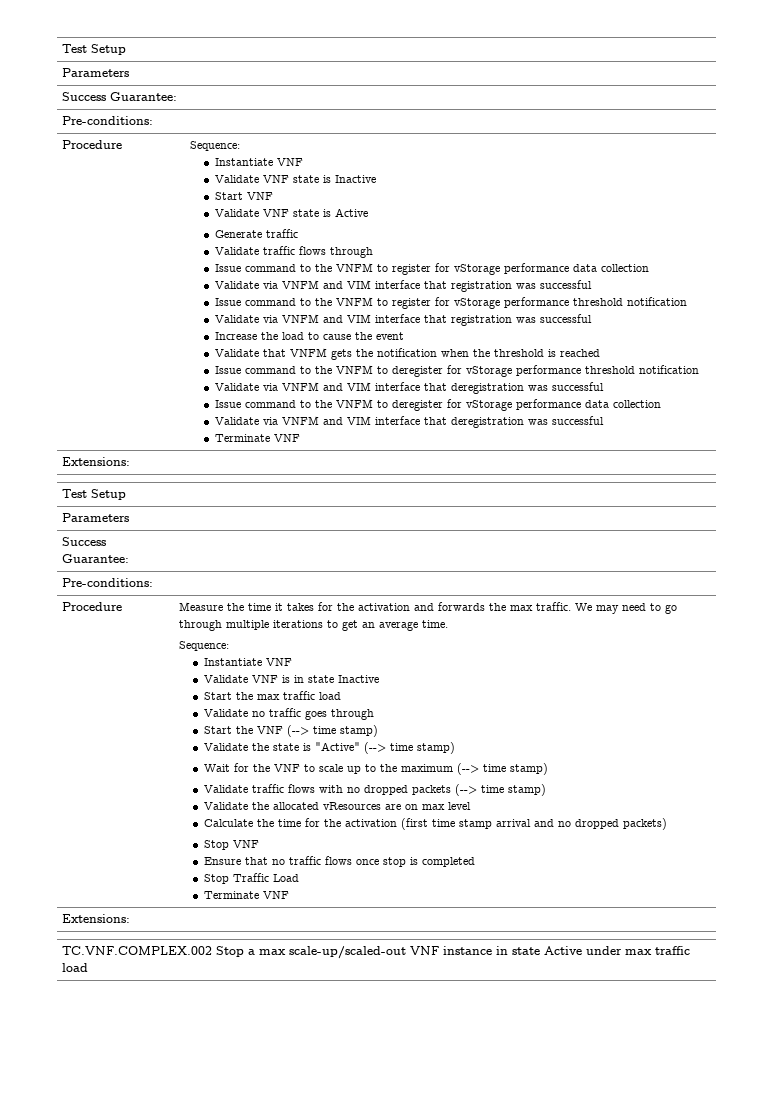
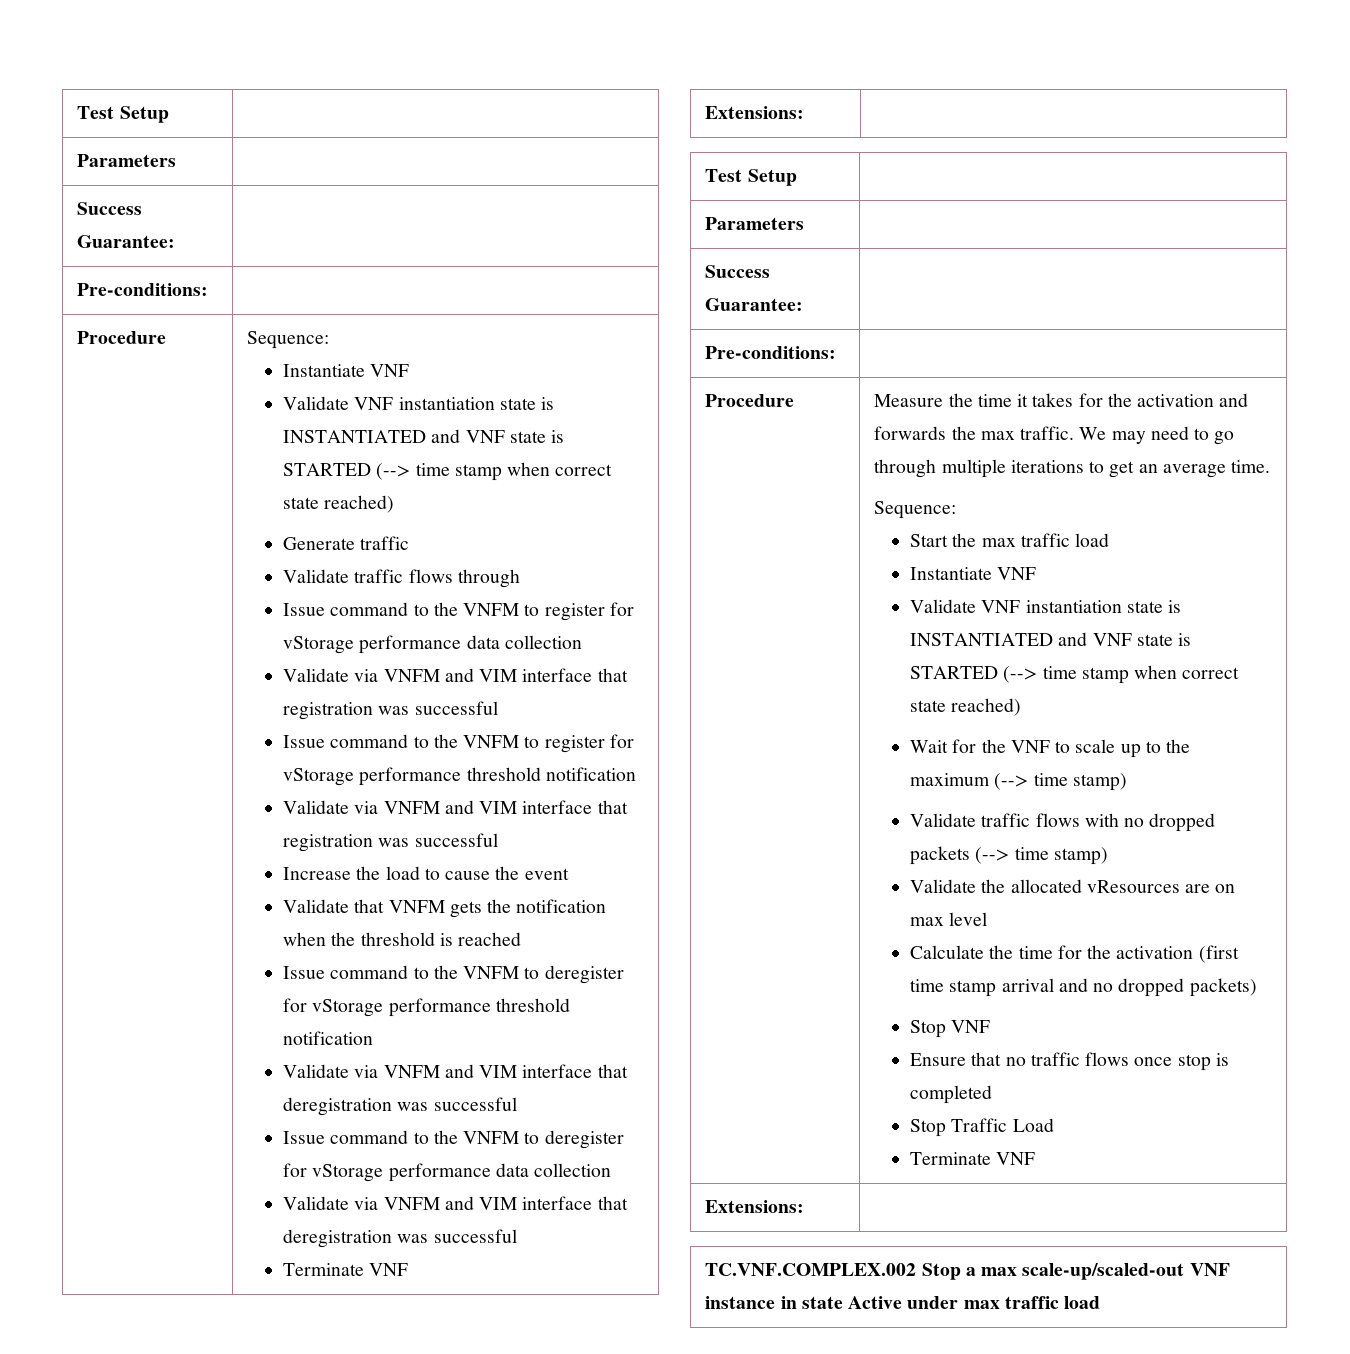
[292,175,376,183] [214,192,273,200] [214,208,368,217] state is Inactive // Start VNF // Validate VNF state is Active -> [398,397,555,410] [283,429,565,443] [283,462,613,481] [283,495,395,513] instantiation state is INSTANTIATED and VNF state is STARTED (--> time stamp when correct state reached)
[203,658,292,666] [203,675,379,683] // Instantiate VNF // Validate VNF is in state Inactive -> (957, 510) none
[203,708,374,720] [203,725,378,737] [203,742,455,754] // Validate no traffic goes through // Start the VNF (--> time stamp) // Validate the state is "Active" (--> time stamp) -> [910,567,1037,580] [910,599,1182,613] [910,632,1192,646] [910,665,1240,684] [910,698,1022,716] // Instantiate VNF // Validate VNF instantiation state is INSTANTIATED and VNF state is STARTED (--> time stamp when correct state reached)

